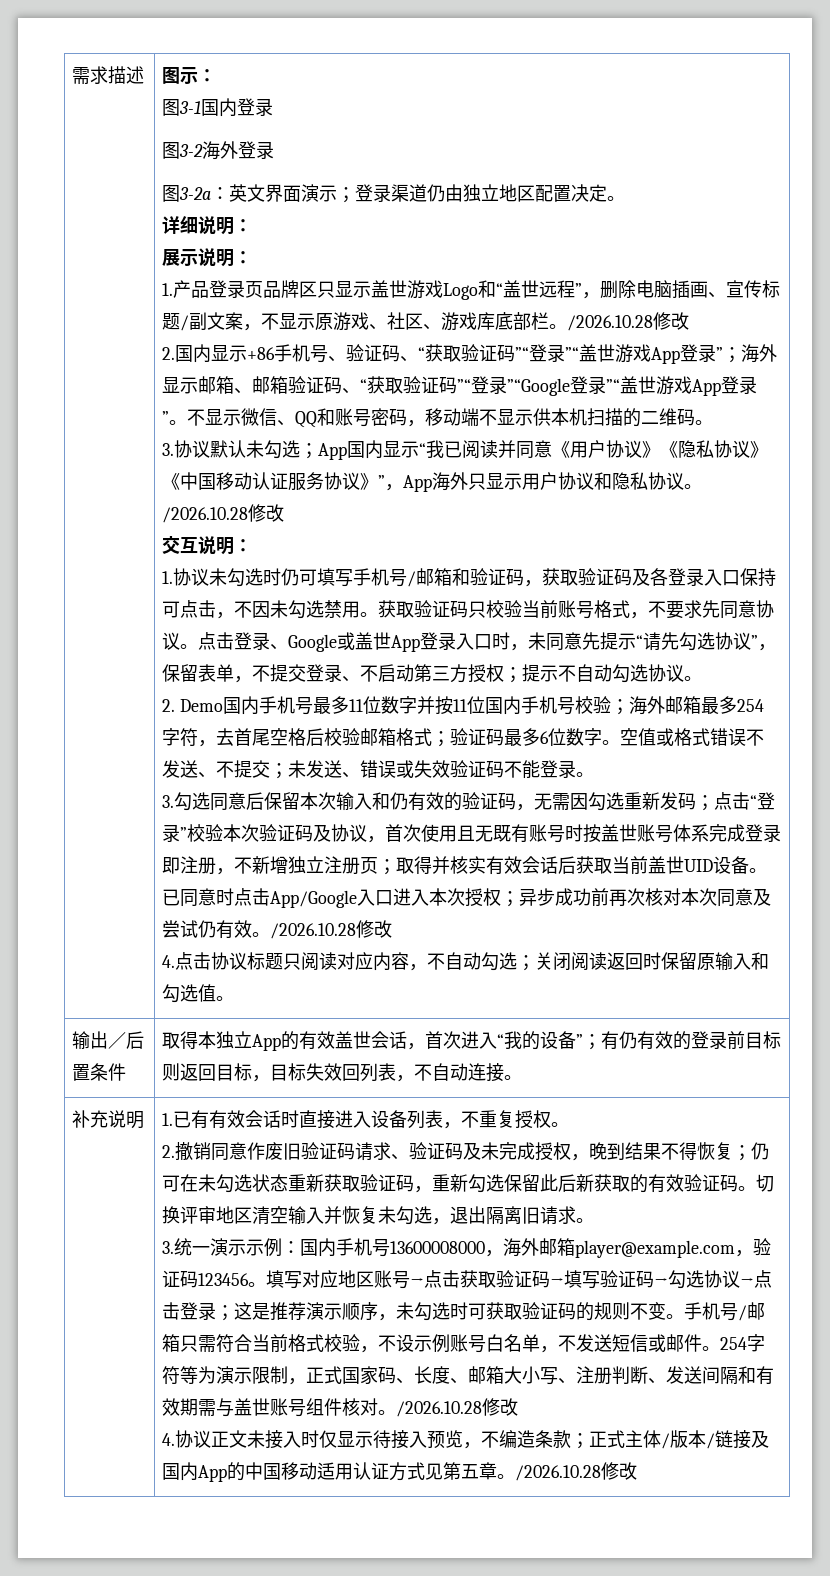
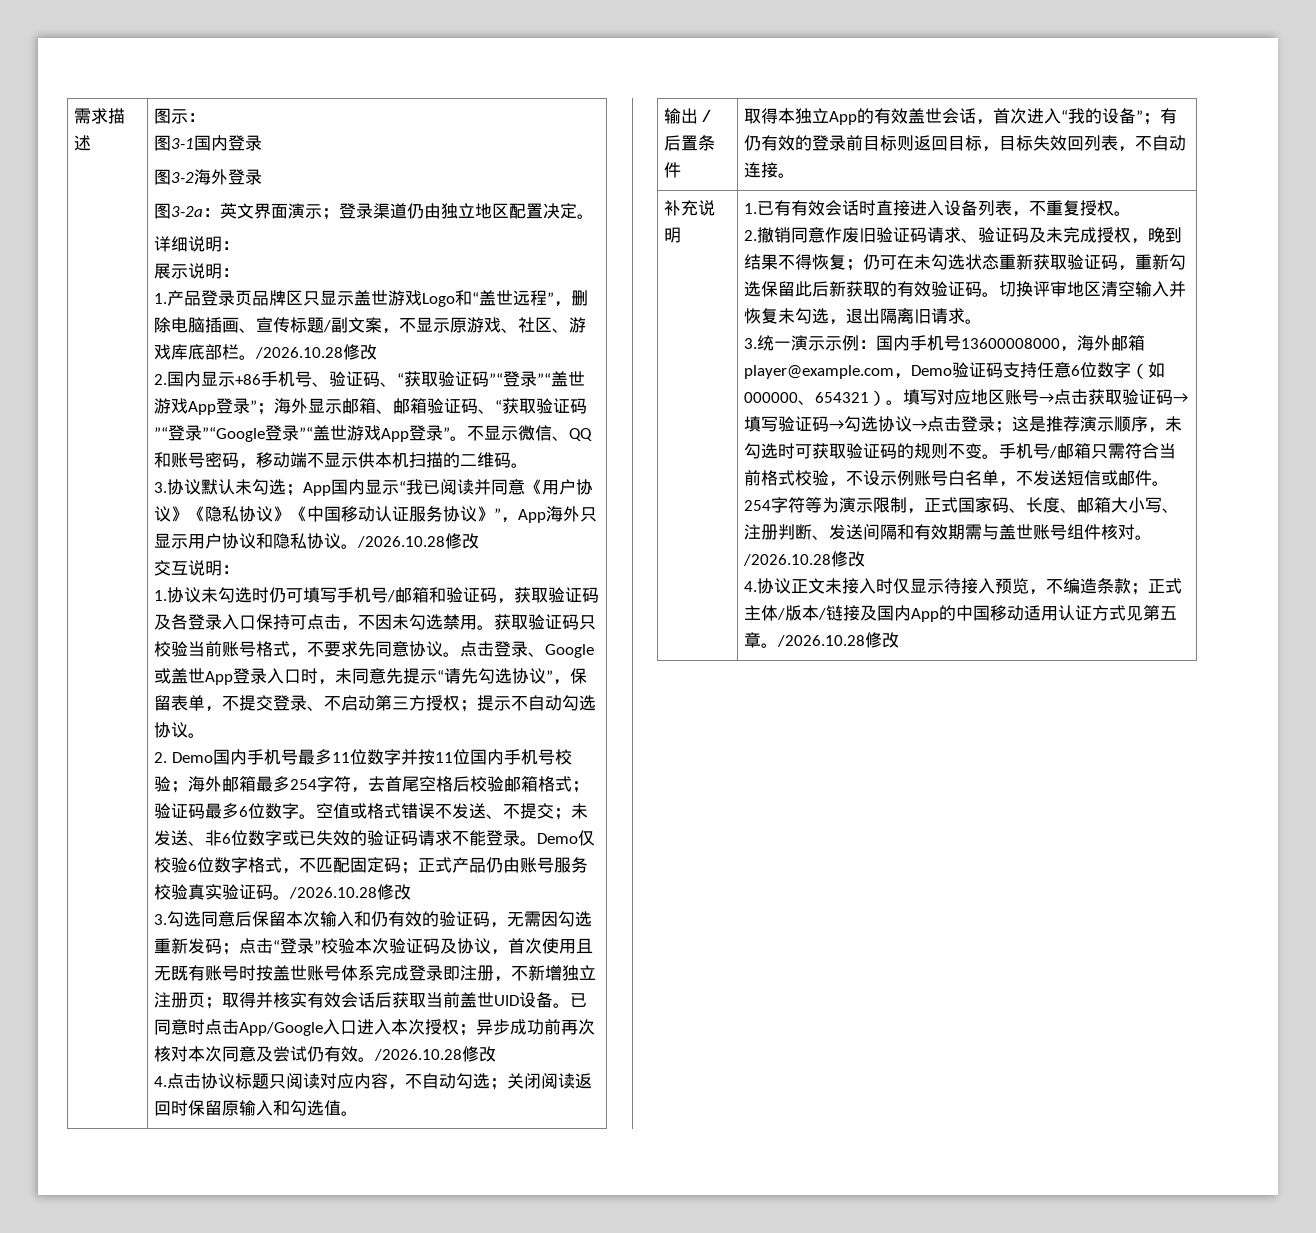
[360,760,595,779] 错误或失效验证码不能登录。 -> [205,830,596,846] [154,857,589,874] [154,884,412,900] 非6位数字或已失效的验证码请求不能登录。Demo仅校验6位数字格式，不匹配固定码；正式产品仍由账号服务校验真实验证码。/2026.10.28修改
[753,1238,772,1256] [162,1270,250,1288] 验证码123456 -> [911,362,1166,379] [744,390,887,406] Demo验证码支持任意6位数字（如000000、654321）

